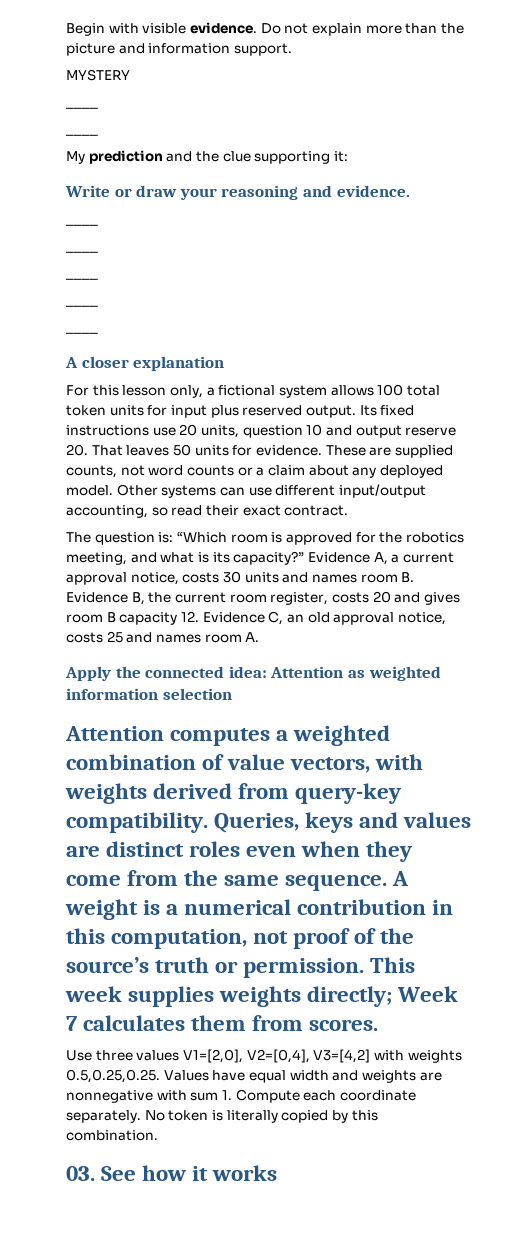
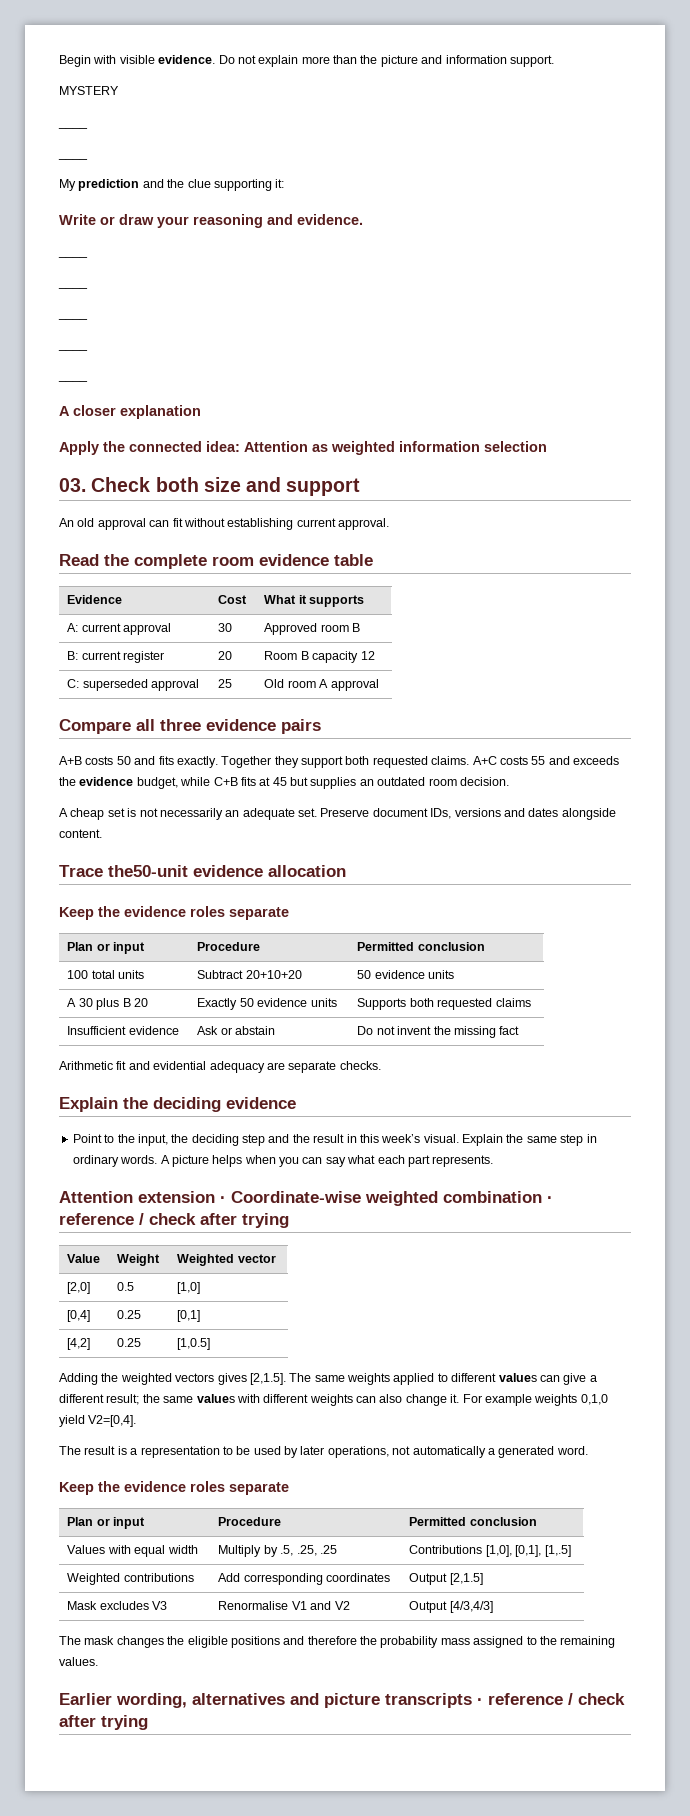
[66,384,440,398] [66,405,415,418] [66,424,457,438] [66,444,453,458] [66,465,443,478] [66,484,426,498] [66,505,349,518] [66,532,464,545] [66,551,454,565] [66,571,415,585] [66,591,460,605] [66,611,446,625] [66,631,260,643] // For this lesson only, a fictional system allows 100 total token units for input plus reserved output. Its fixed instructions use 20 units, question 10 and output reserve 20. That leaves 50 units for evidence. These are supplied counts, not word counts or a claim about any deployed model. Other systems can use different input/output accounting, so read their exact contract. // The question is: “Which room is approved for the robotics meeting, and what is its capacity?” Evidence A, a current approval notice, costs 30 units and names room B. Evidence B, the current room register, costs 20 and gives room B capacity 12. Evidence C, an old approval notice, costs 25 and names room A. -> (201, 412) none
[65,725,391,746] [66,754,424,773] [65,783,402,804] [66,812,472,833] [66,841,413,862] [66,870,410,891] [65,899,454,920] [66,928,415,949] [66,957,416,978] [65,986,459,1007] [66,1015,379,1031] [66,1049,462,1063] [66,1069,442,1083] [66,1089,416,1103] [66,1110,378,1123] [66,1130,158,1141] [66,1165,278,1181] Attention computes a weighted combination of value vectors, with weights derived from query-key compatibility. Queries, keys and values are distinct roles even when they come from the same sequence. A weight is a numerical contribution in this computation, not proof of the source’s truth or permission. This week supplies weights directly; Week 7 calculates them from scores. // Use three values V1=[2,0], V2=[0,4], V3=[4,2] with weights 0.5,0.25,0.25. Values have equal width and weights are nonnegative with sum 1. Compute each coordinate separately. No token is literally copied by this combination. // 03. See how it works -> [59,477,361,496] [59,518,389,530] [59,554,373,569] [67,595,123,604] [218,595,248,604] [264,595,365,607] [67,623,172,635] [218,623,233,632] [264,623,361,635] [67,651,165,663] [218,651,233,660] [264,651,375,663] [67,679,200,691] [218,679,233,688] [264,679,379,691] [59,719,321,734] [59,756,619,768] [59,777,509,789] [59,808,616,820] [59,829,102,838] [59,865,346,877] [59,906,289,920] [67,942,146,954] [197,942,261,951] [357,942,485,951] [67,970,145,979] [197,970,302,979] [357,970,455,979] [67,998,148,1010] [197,998,337,1010] [357,998,531,1010] [67,1026,179,1035] [197,1026,276,1035] [357,1026,520,1038] [59,1061,381,1073] [59,1097,296,1112] [72,1134,597,1146] [72,1155,494,1167] [59,1191,553,1206] [59,1213,289,1228] [67,1254,101,1263] [117,1254,161,1266] [177,1254,276,1266] [67,1282,91,1294] [117,1282,135,1291] [177,1282,201,1294] [67,1310,91,1322] [117,1310,142,1319] [177,1310,201,1322] [67,1338,91,1350] [117,1338,142,1347] [177,1338,211,1350] [59,1373,597,1385] [59,1394,608,1406] [59,1415,137,1427] [59,1446,588,1458] [59,1481,289,1495] [67,1517,146,1529] [218,1517,282,1526] [409,1517,537,1526] [67,1545,198,1557] [218,1545,337,1557] [409,1545,571,1557] [67,1573,194,1585] [218,1573,391,1585] [409,1573,483,1585] [67,1601,168,1610] [218,1601,350,1610] [409,1601,493,1613] [59,1636,616,1648] [59,1657,98,1666] [59,1693,625,1708] [59,1715,148,1730] 03. Check both size and support // An old approval can fit without establishing current approval. // Read the complete room evidence table // Evidence | Cost | What it supports // A: current approval | 30 | Approved room B // B: current register | 20 | Room B capacity 12 // C: superseded approval | 25 | Old room A approval // Compare all three evidence pairs // A+B costs 50 and fits exactly. Together they support both requested claims. A+C costs 55 and exceeds the evidence budget, while C+B fits at 45 but supplies an outdated room decision. // A cheap set is not necessarily an adequate set. Preserve document IDs, versions and dates alongside content. // Trace the50-unit evidence allocation // Keep the evidence roles separate // Plan or input | Procedure | Permitted conclusion // 100 total units | Subtract 20+10+20 | 50 evidence units // A 30 plus B 20 | Exactly 50 evidence units | Supports both requested claims // Insufficient evidence | Ask or abstain | Do not invent the missing fact // Arithmetic fit and evidential adequacy are separate checks. // Explain the deciding evidence // Point to the input, the deciding step and the result in this week’s visual. Explain the same step in ordinary words. A picture helps when you can say what each part represents. // Attention extension · Coordinate-wise weighted combination · reference / check after trying // Value | Weight | Weighted vector // [2,0] | 0.5 | [1,0] // [0,4] | 0.25 | [0,1] // [4,2] | 0.25 | [1,0.5] // Adding the weighted vectors gives [2,1.5]. The same weights applied to different values can give a different result; the same values with different weights can also change it. For example weights 0,1,0 yield V2=[0,4]. // The result is a representation to be used by later operations, not automatically a generated word. // Keep the evidence roles separate // Plan or input | Procedure | Permitted conclusion // Values with equal width | Multiply by .5, .25, .25 | Contributions [1,0], [0,1], [1,.5] // Weighted contributions | Add corresponding coordinates | Output [2,1.5] // Mask excludes V3 | Renormalise V1 and V2 | Output [4/3,4/3] // The mask changes the eligible positions and therefore the probability mass assigned to the remaining values. // Earlier wording, alternatives and picture transcripts · reference / check after trying

